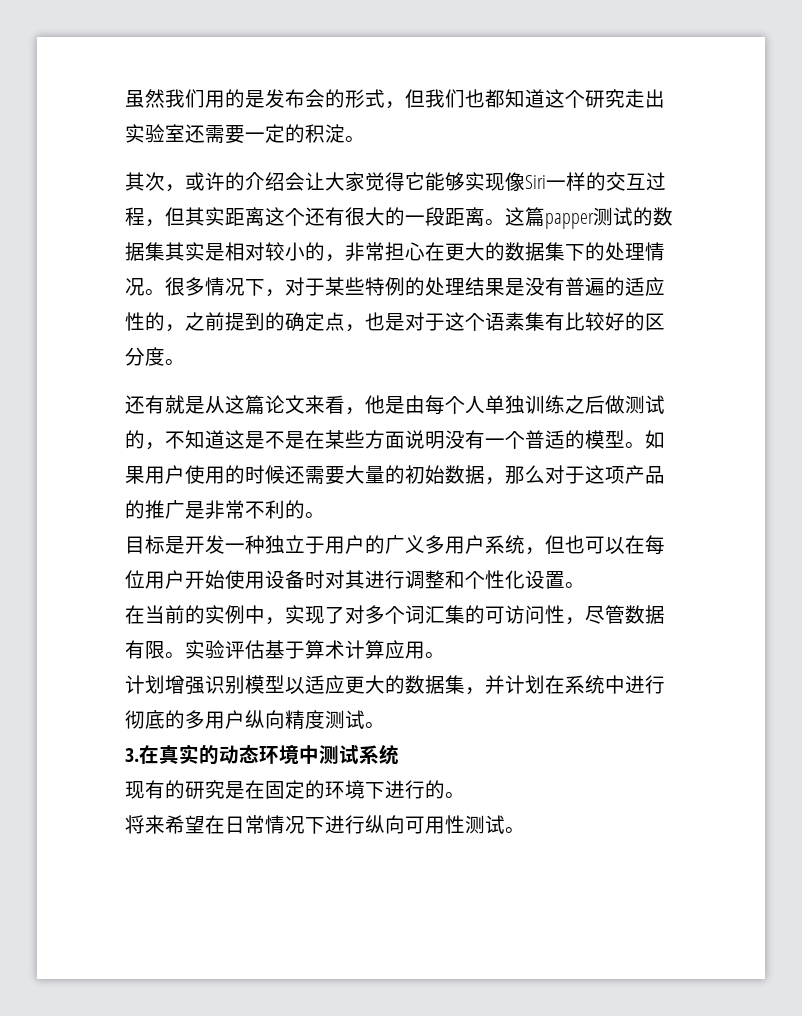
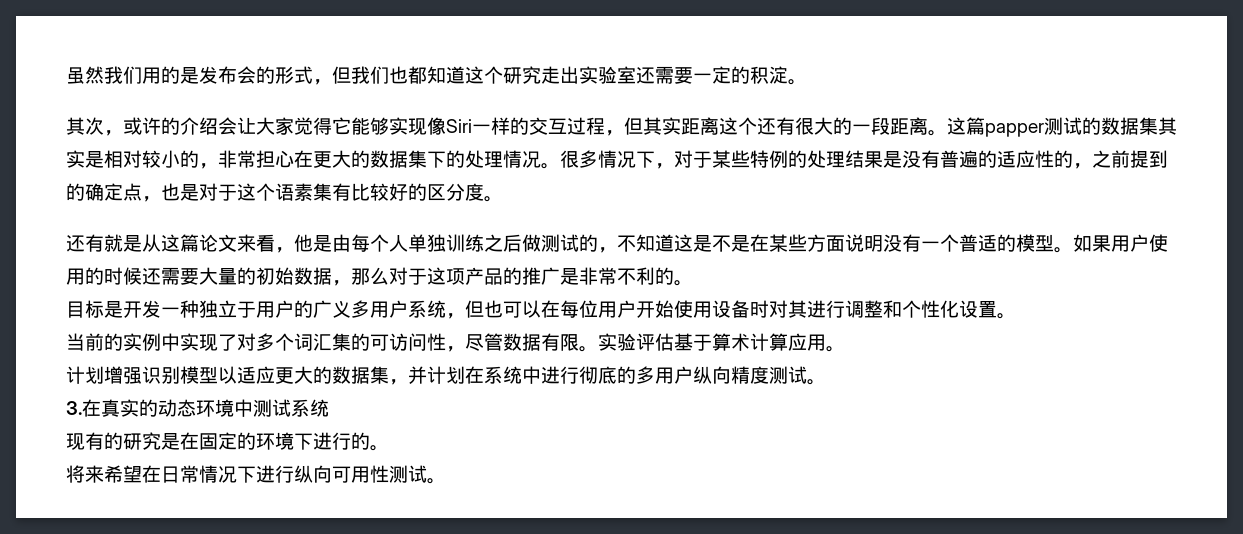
[125,605,145,624] 在 -> (1016, 316) none
[265,617,285,625] ， -> (180, 342) none

